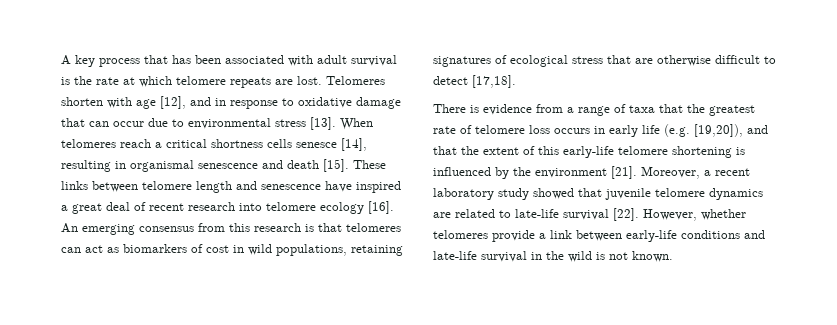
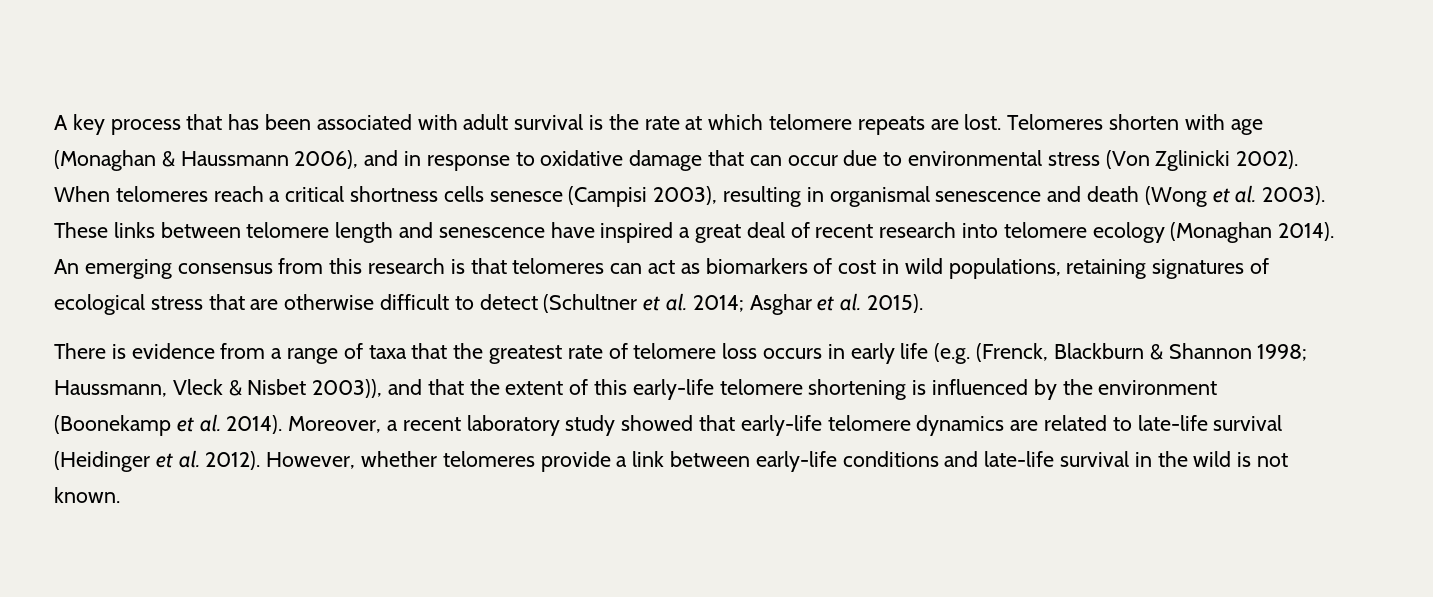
[160,96,186,109] [12], -> [54,150,359,171] (Monaghan & Haussmann 2006),
[310,117,336,130] [13]. -> [1105,150,1299,171] (Von Zglinicki 2002).
[341,138,367,151] [14], -> [568,186,718,207] (Campisi 2003),
[323,159,349,172] [15]. -> [1144,185,1326,207] (Wong et al. 2003).
[368,201,394,214] [16]. -> [1170,222,1335,243] (Monaghan 2014).
[472,75,516,88] [17,18]. -> [543,293,924,315] (Schultner et al. 2014; Asghar et al. 2015).
[694,124,743,137] [19,20]), -> [976,343,1308,362] [54,379,383,398] (Frenck, Blackburn & Shannon 1998; Haussmann, Vleck & Nisbet 2003)),
[611,166,637,179] [21]. -> [54,414,283,436] (Boonekamp et al. 2014).
[605,188,651,200] juvenile -> [740,415,822,436] early-life
[613,208,639,221] [22]. -> [54,450,261,472] (Heidinger et al. 2012).

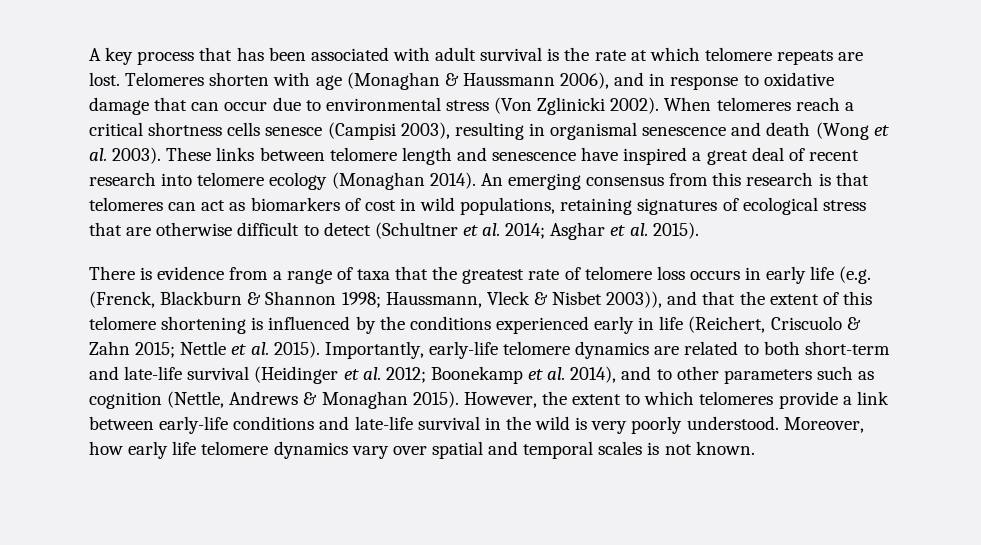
[632,379,714,400] early-life -> (872, 298) none
[1098,380,1218,395] [54,414,736,436] environment (Boonekamp et al. 2014). Moreover, a recent laboratory study showed that -> [409,316,861,334] [89,341,424,359] conditions experienced early in life (Reichert, Criscuolo & Zahn 2015; Nettle et al. 2015). Importantly,
(1132, 424) none -> [763,341,890,355] [89,366,119,380] both short-term and
[205,451,438,470] 2012). However, whether -> [385,366,875,384] [89,391,695,409] 2012; Boonekamp et al. 2014), and to other parameters such as cognition (Nettle, Andrews & Monaghan 2015). However, the extent to which
(1252, 459) none -> [591,416,864,434] [89,441,660,459] very poorly understood. Moreover, how early life telomere dynamics vary over spatial and temporal scales is

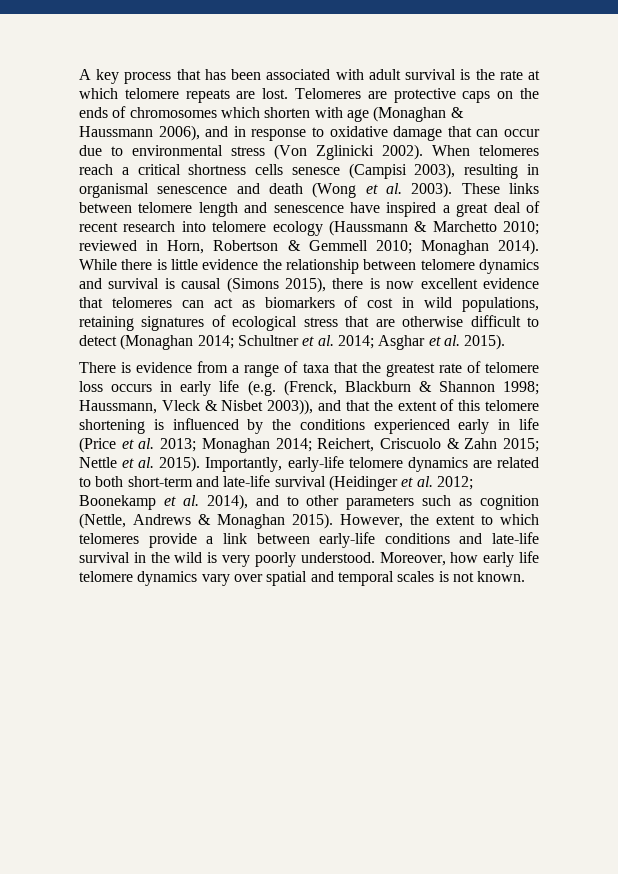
(205, 79) none -> [367,88,540,103] [79,106,260,118] are protective caps on the ends of chromosomes which
[331,172,831,190] (Monaghan 2014). An emerging consensus from this research is -> [328,220,539,236] [79,239,539,255] [79,259,539,274] [79,277,539,293] (Haussmann & Marchetto 2010; reviewed in Horn, Robertson & Gemmell 2010; Monaghan 2014). While there is little evidence the relationship between telomere dynamics and survival is causal (Simons 2015), there is now excellent evidence
[374,222,458,239] (Schultner -> [120,334,299,350] (Monaghan 2014; Schultner
[688,316,766,333] (Reichert, -> [79,437,375,453] (Price et al. 2013; Monaghan 2014; Reichert,

